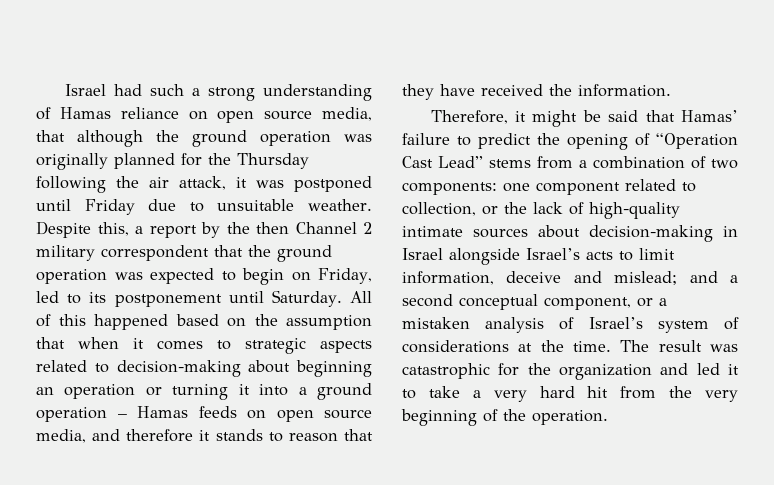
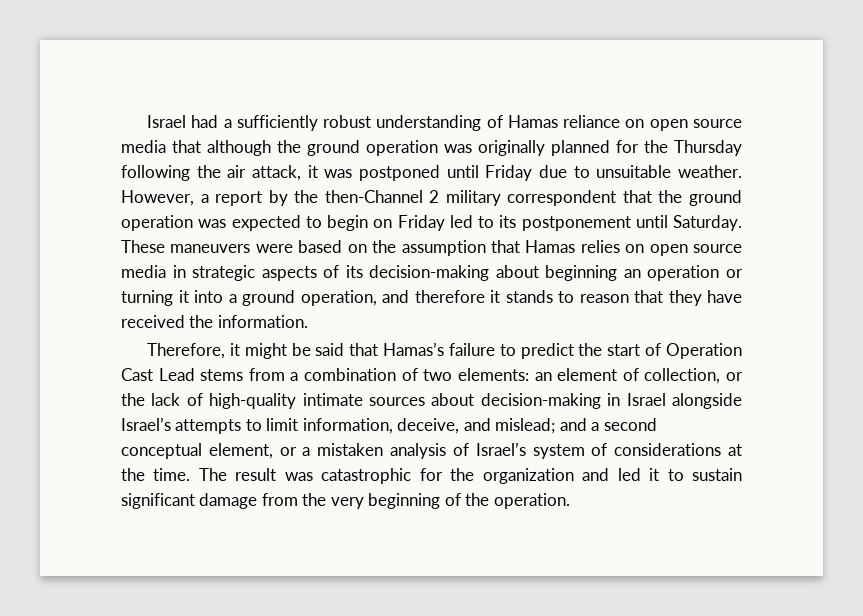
[149,84,255,101] such a strong -> [223,115,372,131] a sufficiently robust
[322,107,373,121] media, -> [121,140,166,153] media
[36,221,129,238] Despite this, -> [121,190,194,206] However,
[256,222,357,234] then Channel -> [324,190,423,203] then-Channel
[318,268,373,284] Friday, -> [397,215,445,231] Friday
[350,291,372,303] [36,314,168,330] All of this happened -> [121,240,293,253] These maneuvers were
[78,337,372,354] [36,360,109,373] when it comes to strategic aspects related to -> [525,240,742,256] [121,265,363,281] Hamas relies on open source media in strategic aspects of its
[36,406,372,422] [36,429,86,443] operation – Hamas feeds on open source media, -> [300,290,377,306] operation,
[681,110,738,122] Hamas’ -> [383,342,445,356] Hamas’s
[567,133,738,150] [402,156,483,168] opening of “Operation Cast Lead” -> [607,343,742,359] [121,368,195,381] start of Operation Cast Lead
[402,179,696,195] components: one component related to -> [457,368,639,381] elements: an element of
[586,251,613,260] acts -> [175,419,242,434] attempts
[506,271,562,283] deceive -> [397,418,460,434] deceive,
[544,297,631,310] component, -> [208,443,273,459] element,
[428,386,609,402] take a very hard hit -> [691,468,742,481] [121,493,258,509] sustain significant damage

